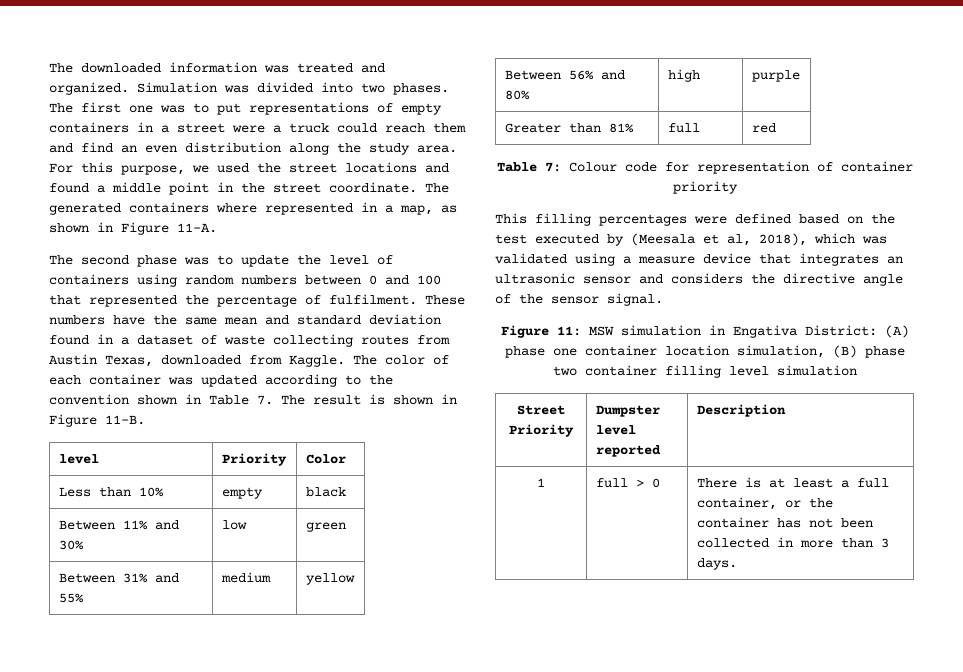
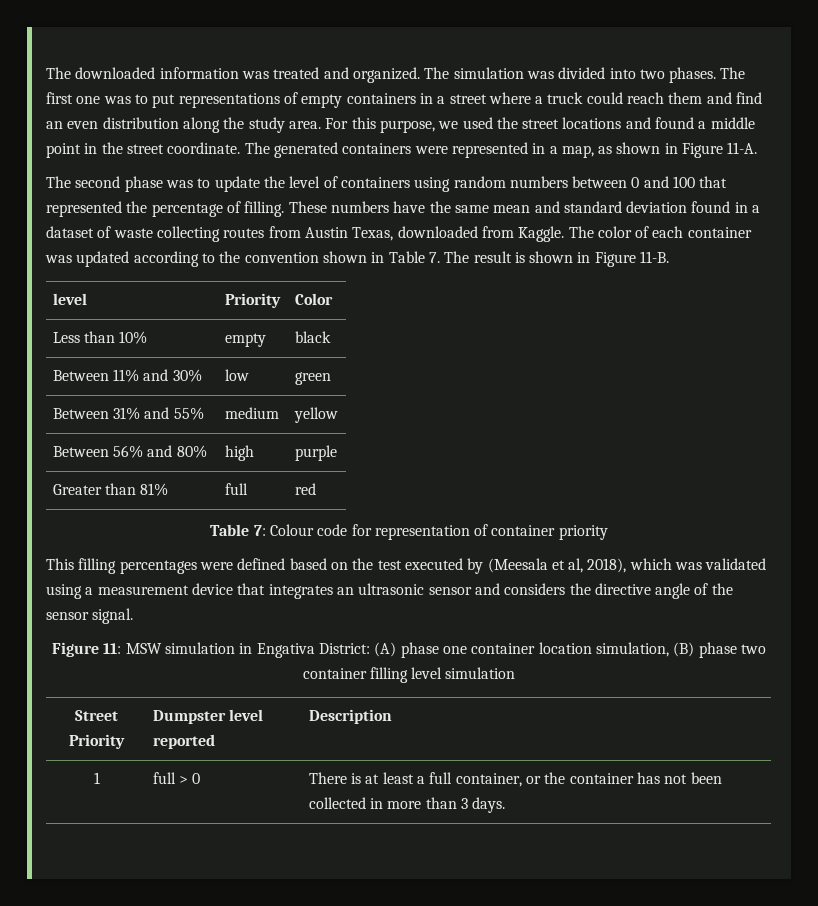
[137,82,217,93] Simulation -> [424,67,524,79] The simulation
[232,125,265,133] were -> [488,92,531,104] where
[216,203,257,213] where -> [414,146,448,154] were
[329,294,417,305] fulfilment. -> [244,201,285,217] filling.
[638,256,695,264] measure -> [97,585,189,595] measurement

